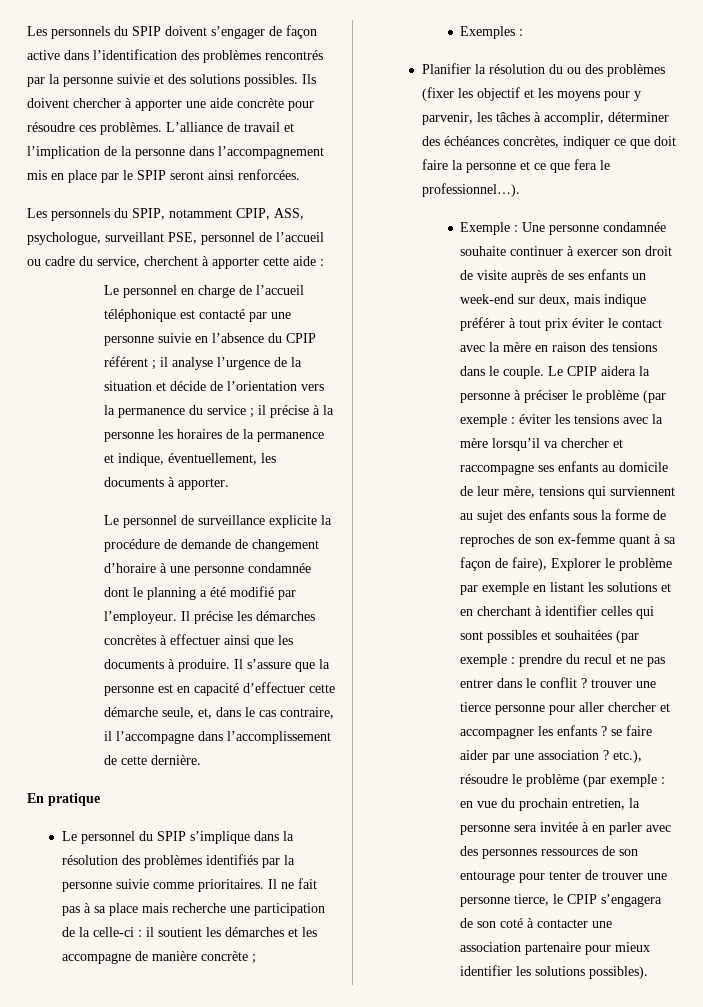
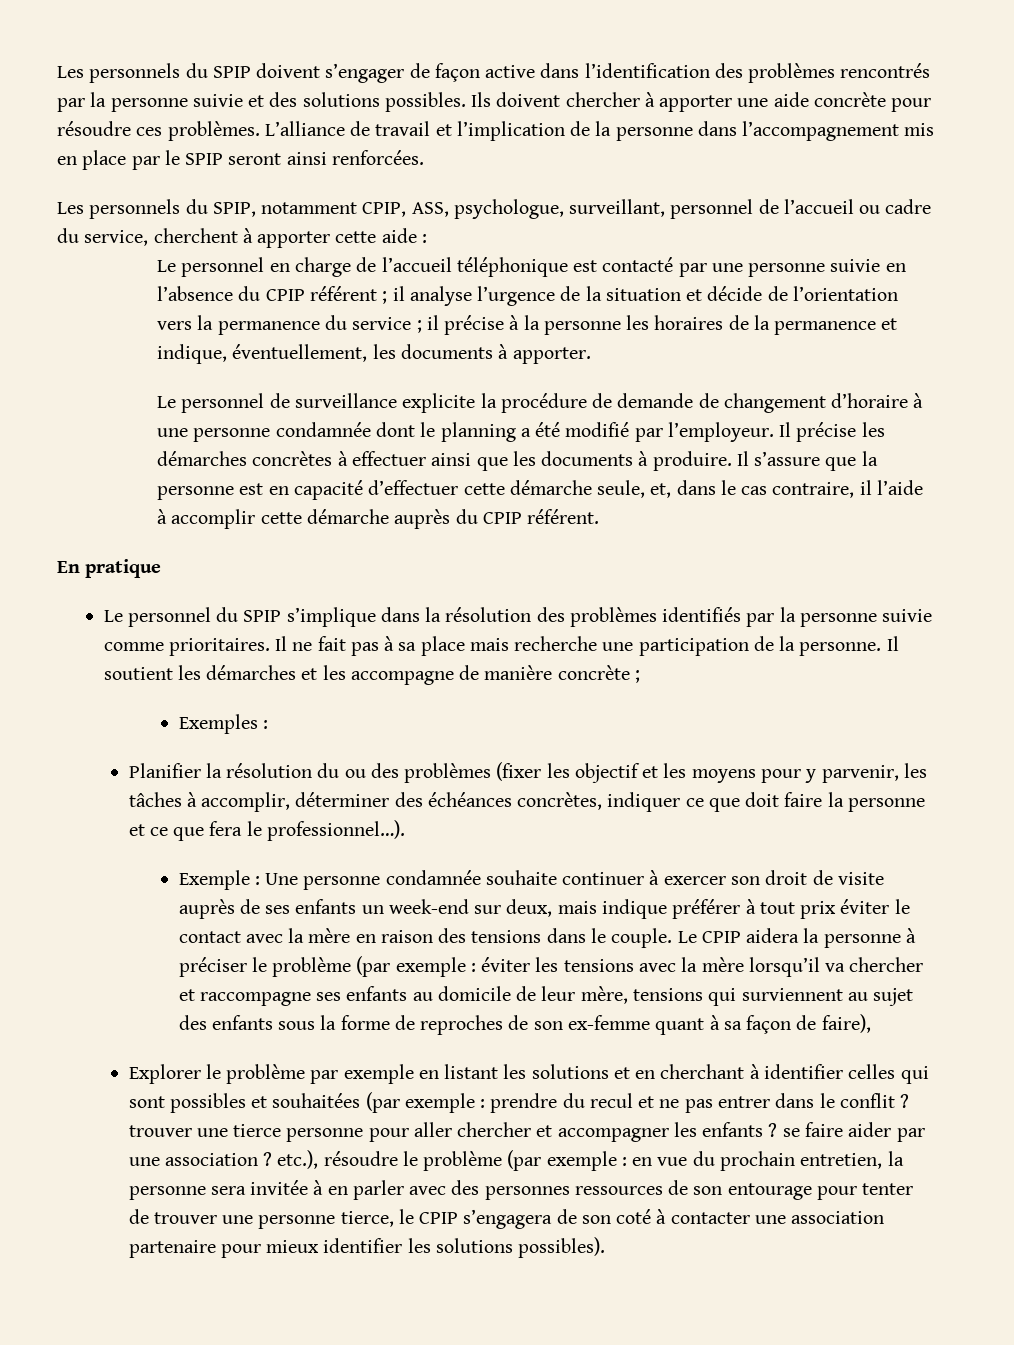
[105,232,197,244] surveillant PSE, -> [569,199,666,217] surveillant,
[115,731,331,744] [103,755,201,765] l’accompagne dans l’accomplissement de cette dernière. -> [876,480,923,495] [157,509,600,529] l’aide à accomplir cette démarche auprès du CPIP référent.
[92,927,154,937] celle-ci : il -> [799,636,899,656] personne. Il
(548, 564) none -> (871, 1023) //

